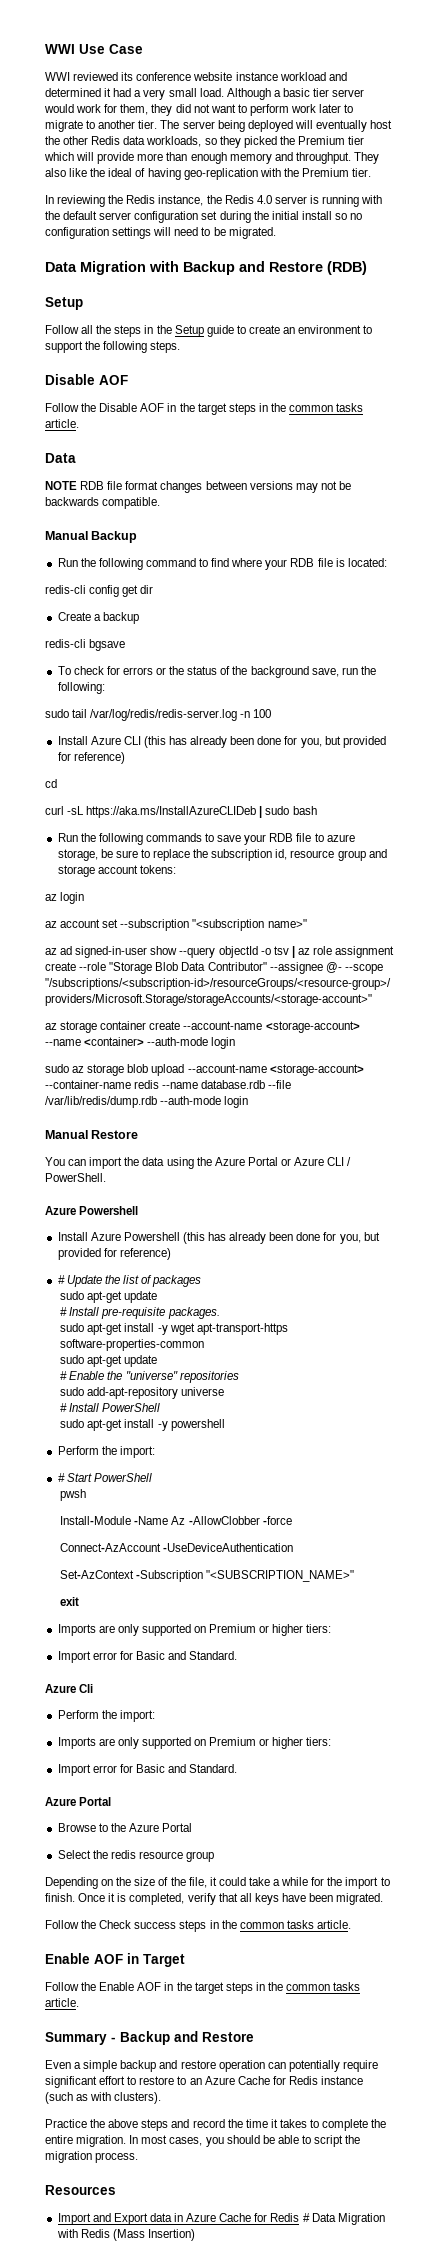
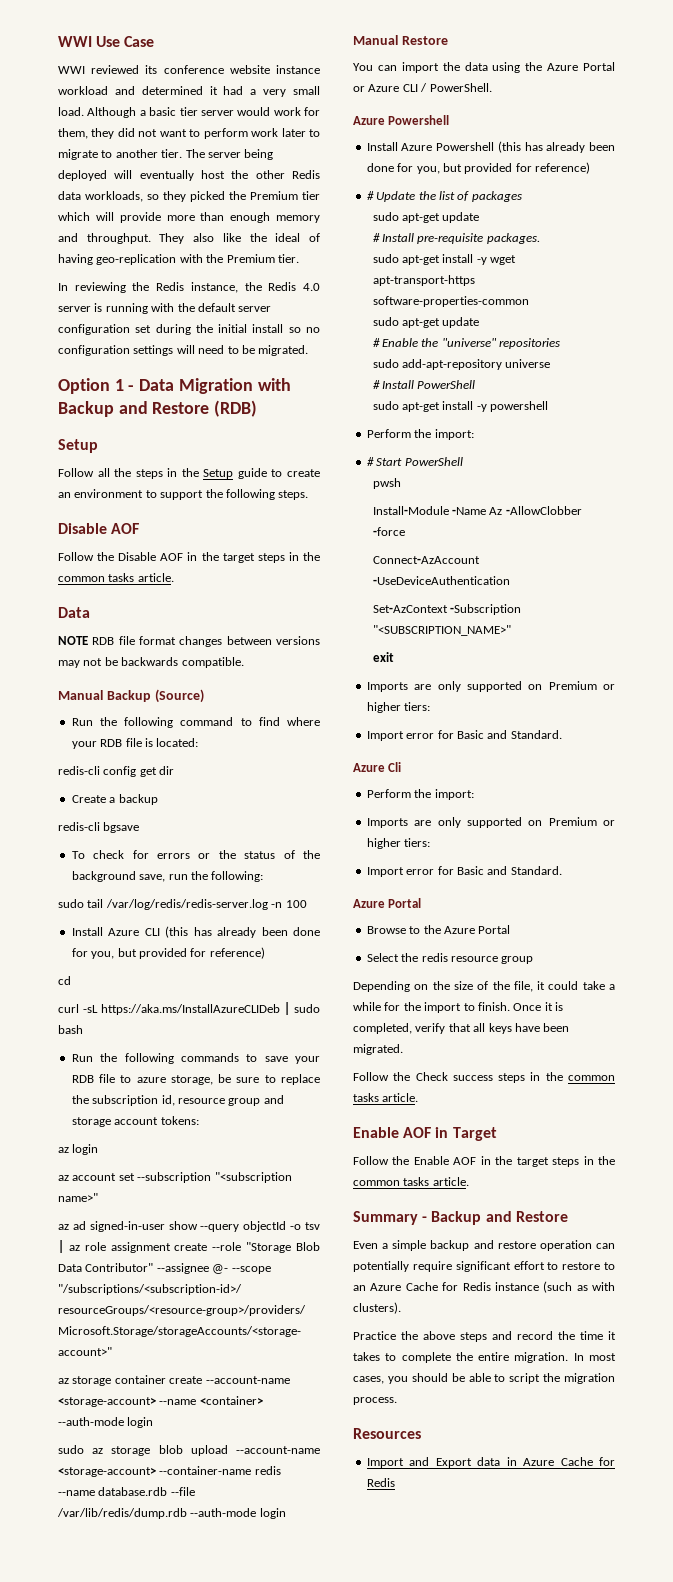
(276, 233) none -> [58,378,135,394] Option 1 -
(138, 537) none -> [154,689,204,703] (Source)
[302,2213,385,2225] [56,2229,195,2241] # Data Migration with Redis (Mass Insertion) -> (395, 1482) none

